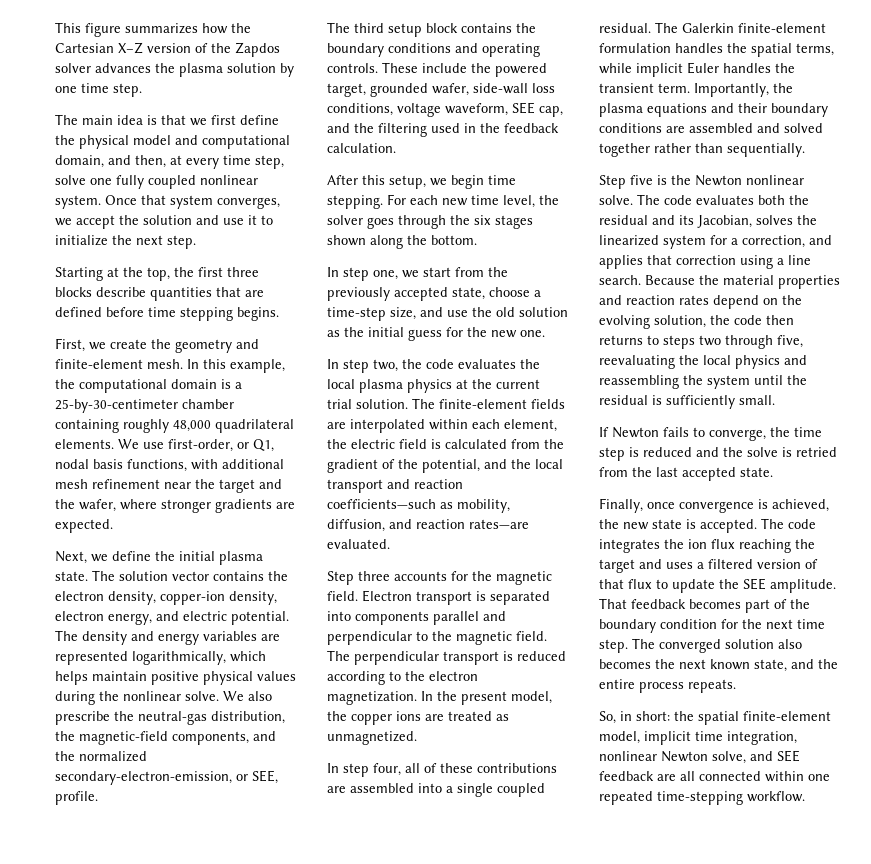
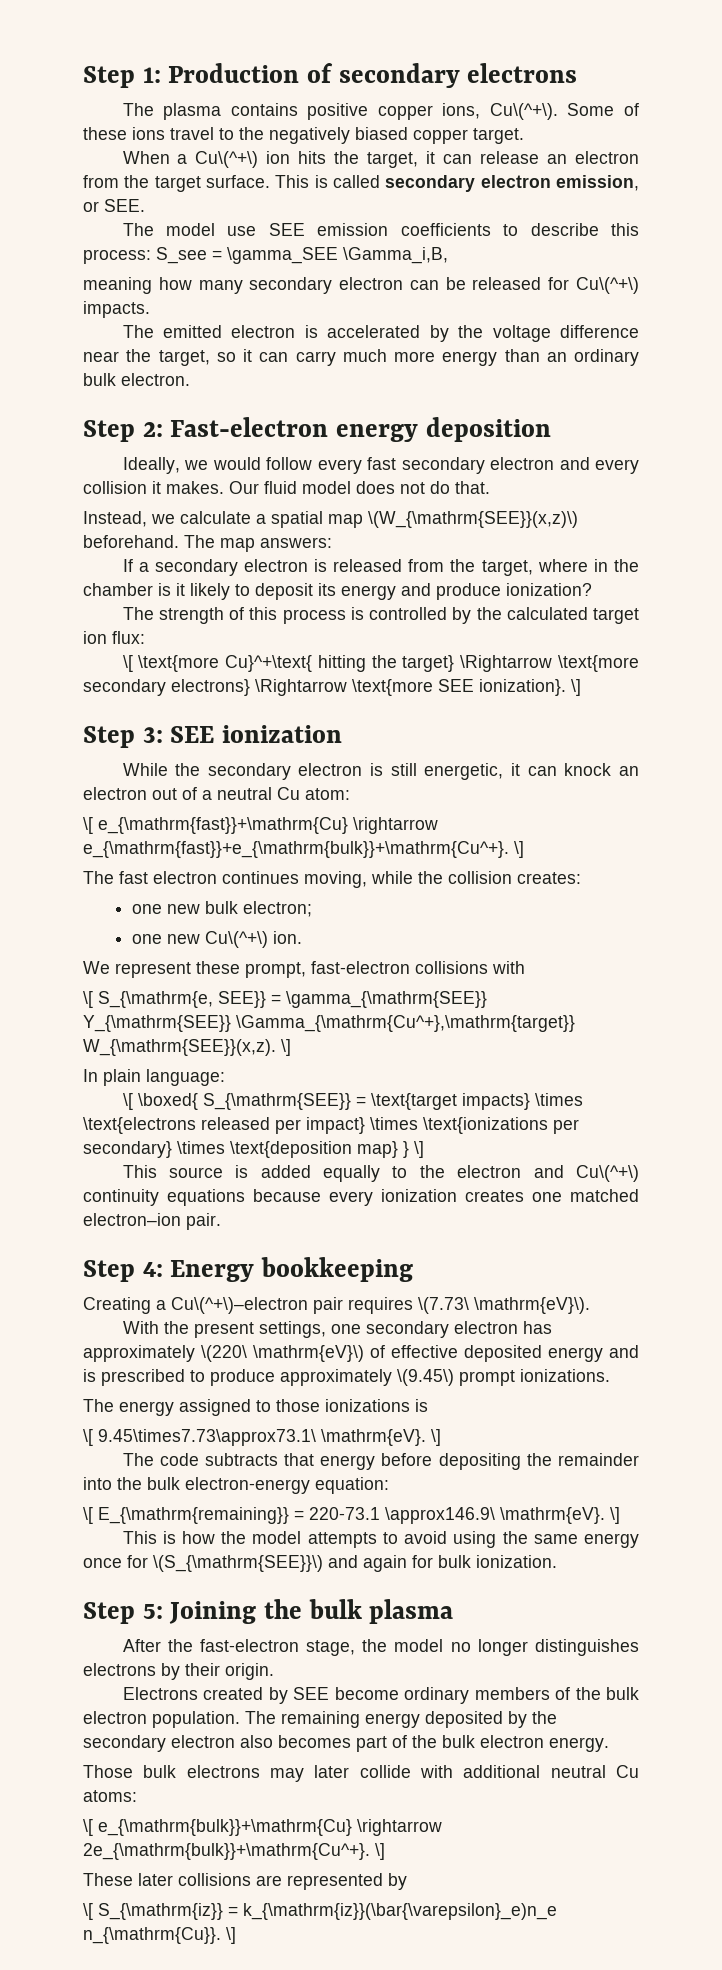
[55,22,251,37] [55,42,280,57] [55,63,294,77] [55,83,142,97] [55,114,279,126] [55,135,290,149] [55,155,284,169] [55,175,258,189] [55,195,280,209] [55,215,273,229] [55,235,196,249] [55,267,259,281] [55,287,264,301] [55,307,279,321] [55,338,259,353] [55,359,285,373] [55,379,242,393] [55,399,234,413] [55,419,294,433] [55,439,274,452] [55,459,284,472] [55,479,282,493] [55,499,295,513] [55,519,113,533] [55,551,263,565] [55,570,288,581] [55,591,277,605] [55,611,289,625] [55,630,280,645] [55,651,266,665] [55,671,296,685] [55,691,272,705] [55,711,285,725] [55,731,276,745] [55,751,147,762] [55,770,278,785] [55,791,98,805] [327,22,536,37] [327,43,540,57] [327,62,547,77] [327,83,555,97] [327,102,563,117] [327,123,559,137] [327,143,396,153] [327,175,516,189] [327,194,559,209] [327,215,533,229] [327,235,477,249] [327,267,508,281] [327,287,541,301] [327,307,568,321] [327,327,545,341] [327,359,540,373] [327,379,540,393] [327,398,565,409] [327,419,557,433] [327,439,564,449] [327,459,563,473] [327,479,463,493] [327,499,510,513] [327,519,529,532] [327,539,390,549] [327,571,552,585] [327,590,550,605] [327,611,506,625] [327,631,547,645] [327,650,566,665] [327,671,478,685] [327,691,552,705] [327,711,509,725] [327,731,417,745] [327,763,557,777] [327,783,545,797] [599,22,826,33] [599,43,834,57] [599,62,795,77] [599,83,793,97] [599,103,828,117] [599,123,823,133] [599,143,805,157] [599,175,804,189] [599,194,809,205] [599,215,817,228] [599,235,832,249] [599,255,811,269] [599,275,840,289] [599,295,802,309] [599,315,794,329] [599,335,803,349] [599,355,807,369] [599,375,807,389] [599,395,775,409] [599,427,822,441] [599,447,837,461] [599,467,773,481] [599,498,829,513] [599,518,816,533] [599,539,815,553] [599,559,818,573] [599,578,836,593] [599,598,810,613] [599,619,825,633] [599,638,802,653] [599,659,838,672] [599,679,736,693] [599,711,831,725] [599,731,797,745] [599,750,800,764] [599,771,830,782] [599,791,805,805] This figure summarizes how the Cartesian X–Z version of the Zapdos solver advances the plasma solution by one time step. // The main idea is that we first define the physical model and computational domain, and then, at every time step, solve one fully coupled nonlinear system. Once that system converges, we accept the solution and use it to initialize the next step. // Starting at the top, the first three blocks describe quantities that are defined before time stepping begins. // First, we create the geometry and finite-element mesh. In this example, the computational domain is a 25-by-30-centimeter chamber containing roughly 48,000 quadrilateral elements. We use first-order, or Q1, nodal basis functions, with additional mesh refinement near the target and the wafer, where stronger gradients are expected. // Next, we define the initial plasma state. The solution vector contains the electron density, copper-ion density, electron energy, and electric potential. The density and energy variables are represented logarithmically, which helps maintain positive physical values during the nonlinear solve. We also prescribe the neutral-gas distribution, the magnetic-field components, and the normalized secondary-electron-emission, or SEE, profile. // The third setup block contains the boundary conditions and operating controls. These include the powered target, grounded wafer, side-wall loss conditions, voltage waveform, SEE cap, and the filtering used in the feedback calculation. // After this setup, we begin time stepping. For each new time level, the solver goes through the six stages shown along the bottom. // In step one, we start from the previously accepted state, choose a time-step size, and use the old solution as the initial guess for the new one. // In step two, the code evaluates the local plasma physics at the current trial solution. The finite-element fields are interpolated within each element, the electric field is calculated from the gradient of the potential, and the local transport and reaction coefficients—such as mobility, diffusion, and reaction rates—are evaluated. // Step three accounts for the magnetic field. Electron transport is separated into components parallel and perpendicular to the magnetic field. The perpendicular transport is reduced according to the electron magnetization. In the present model, the copper ions are treated as unmagnetized. // In step four, all of these contributions are assembled into a single coupled residual. The Galerkin finite-element formulation handles the spatial terms, while implicit Euler handles the transient term. Importantly, the plasma equations and their boundary conditions are assembled and solved together rather than sequentially. // Step five is the Newton nonlinear solve. The code evaluates both the residual and its Jacobian, solves the linearized system for a correction, and applies that correction using a line search. Because the material properties and reaction rates depend on the evolving solution, the code then returns to steps two through five, reevaluating the local physics and reassembling the system until the residual is sufficiently small. // If Newton fails to converge, the time step is reduced and the solve is retried from the last accepted state. // Finally, once convergence is achieved, the new state is accepted. The code integrates the ion flux reaching the target and uses a filtered version of that flux to update the SEE amplitude. That feedback becomes part of the boundary condition for the next time step. The converged solution also becomes the next known state, and the entire process repeats. // So, in short: the spatial finite-element model, implicit time integration, nonlinear Newton solve, and SEE feedback are all connected within one repeated time-stepping workflow. -> [83,63,578,88] [122,103,640,120] [83,127,524,144] [122,151,639,168] [83,175,639,192] [83,199,145,212] [122,223,640,236] [83,247,448,264] [83,277,639,294] [83,301,150,318] [122,325,639,342] [83,349,639,366] [83,373,190,386] [83,417,551,442] [122,457,640,474] [83,481,490,494] [83,511,578,528] [83,535,332,552] [122,559,639,576] [83,583,592,600] [122,607,640,624] [83,631,145,644] [122,655,639,672] [83,679,581,696] [83,725,343,748] [122,763,639,780] [83,787,350,800] [83,817,438,834] [83,841,524,858] [83,871,581,888] [131,901,312,917] [131,931,302,948] [83,961,525,978] [83,991,487,1008] [83,1015,575,1032] [83,1039,291,1056] [83,1069,225,1086] [122,1093,583,1110] [83,1117,579,1134] [83,1141,424,1158] [122,1165,639,1182] [83,1189,639,1206] [83,1213,221,1230] [83,1257,414,1282] [83,1297,590,1314] [122,1321,552,1338] [83,1345,639,1362] [83,1369,610,1386] [83,1399,428,1416] [83,1429,441,1446] [122,1453,639,1470] [83,1477,389,1494] [83,1507,620,1524] [122,1531,640,1548] [83,1555,557,1572] [83,1599,454,1624] [122,1639,639,1656] [83,1663,274,1680] [122,1687,640,1704] [83,1711,557,1728] [83,1735,609,1752] [83,1765,639,1782] [83,1790,137,1802] [83,1819,442,1836] [83,1843,385,1860] [83,1873,407,1890] [83,1903,557,1920] [83,1927,236,1944] Step 1: Production of secondary electrons // The plasma contains positive copper ions, Cu\(^+\). Some of these ions travel to the negatively biased copper target. // When a Cu\(^+\) ion hits the target, it can release an electron from the target surface. This is called secondary electron emission, or SEE. // The model use SEE emission coefficients to describe this process: S_see = \gamma_SEE \Gamma_i,B, // meaning how many secondary electron can be released for Cu\(^+\) impacts. // The emitted electron is accelerated by the voltage difference near the target, so it can carry much more energy than an ordinary bulk electron. // Step 2: Fast-electron energy deposition // Ideally, we would follow every fast secondary electron and every collision it makes. Our fluid model does not do that. // Instead, we calculate a spatial map \(W_{\mathrm{SEE}}(x,z)\) beforehand. The map answers: // If a secondary electron is released from the target, where in the chamber is it likely to deposit its energy and produce ionization? // The strength of this process is controlled by the calculated target ion flux: // \[ \text{more Cu}^+\text{ hitting the target} \Rightarrow \text{more secondary electrons} \Rightarrow \text{more SEE ionization}. \] // Step 3: SEE ionization // While the secondary electron is still energetic, it can knock an electron out of a neutral Cu atom: // \[ e_{\mathrm{fast}}+\mathrm{Cu} \rightarrow e_{\mathrm{fast}}+e_{\mathrm{bulk}}+\mathrm{Cu^+}. \] // The fast electron continues moving, while the collision creates: // one new bulk electron; // one new Cu\(^+\) ion. // We represent these prompt, fast-electron collisions with // \[ S_{\mathrm{e, SEE}} = \gamma_{\mathrm{SEE}} Y_{\mathrm{SEE}} \Gamma_{\mathrm{Cu^+},\mathrm{target}} W_{\mathrm{SEE}}(x,z). \] // In plain language: // \[ \boxed{ S_{\mathrm{SEE}} = \text{target impacts} \times \text{electrons released per impact} \times \text{ionizations per secondary} \times \text{deposition map} } \] // This source is added equally to the electron and Cu\(^+\) continuity equations because every ionization creates one matched electron–ion pair. // Step 4: Energy bookkeeping // Creating a Cu\(^+\)–electron pair requires \(7.73\ \mathrm{eV}\). // With the present settings, one secondary electron has approximately \(220\ \mathrm{eV}\) of effective deposited energy and is prescribed to produce approximately \(9.45\) prompt ionizations. // The energy assigned to those ionizations is // \[ 9.45\times7.73\approx73.1\ \mathrm{eV}. \] // The code subtracts that energy before depositing the remainder into the bulk electron-energy equation: // \[ E_{\mathrm{remaining}} = 220-73.1 \approx146.9\ \mathrm{eV}. \] // This is how the model attempts to avoid using the same energy once for \(S_{\mathrm{SEE}}\) and again for bulk ionization. // Step 5: Joining the bulk plasma // After the fast-electron stage, the model no longer distinguishes electrons by their origin. // Electrons created by SEE become ordinary members of the bulk electron population. The remaining energy deposited by the secondary electron also becomes part of the bulk electron energy. // Those bulk electrons may later collide with additional neutral Cu atoms: // \[ e_{\mathrm{bulk}}+\mathrm{Cu} \rightarrow 2e_{\mathrm{bulk}}+\mathrm{Cu^+}. \] // These later collisions are represented by // \[ S_{\mathrm{iz}} = k_{\mathrm{iz}}(\bar{\varepsilon}_e)n_e n_{\mathrm{Cu}}. \]

